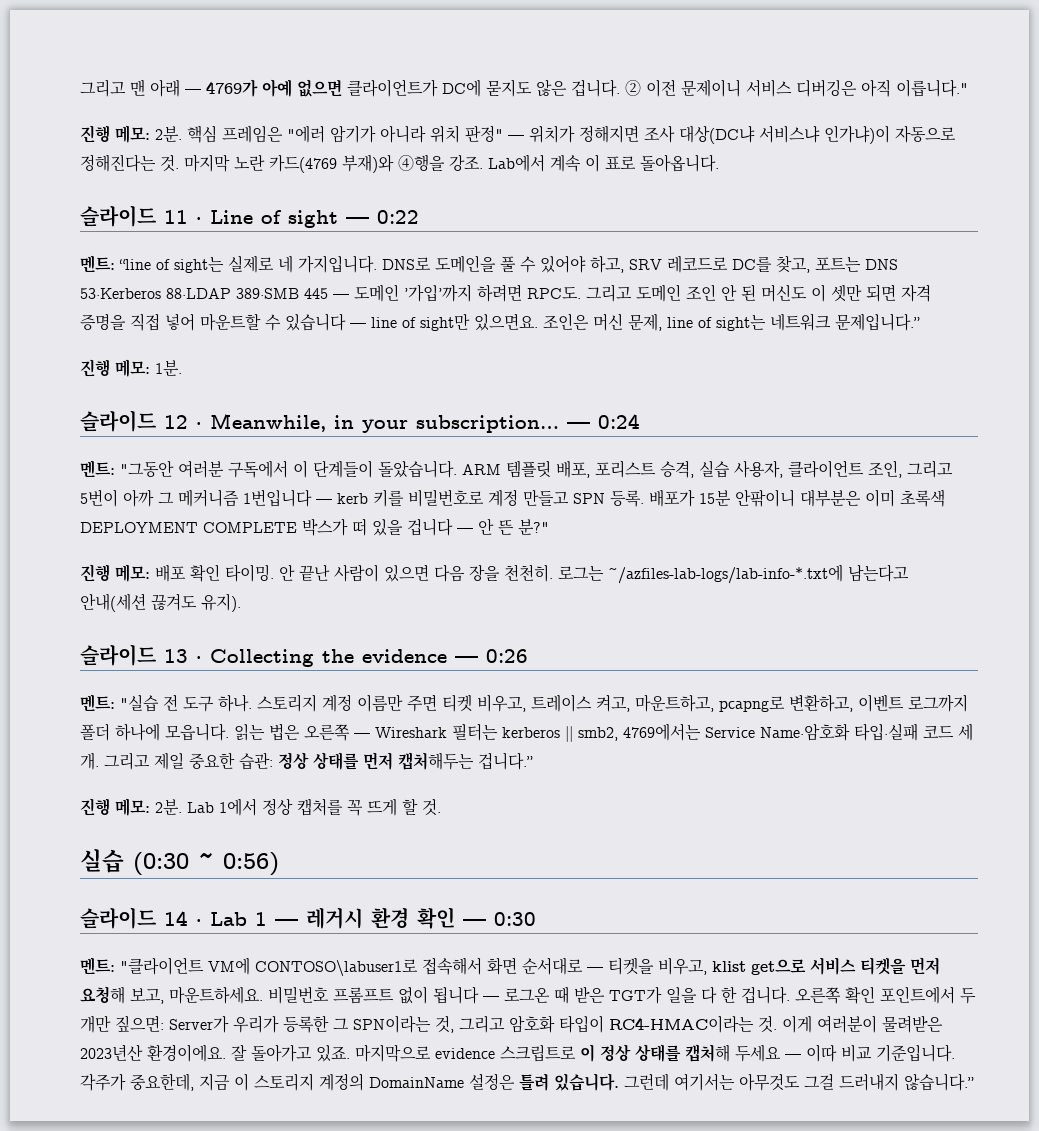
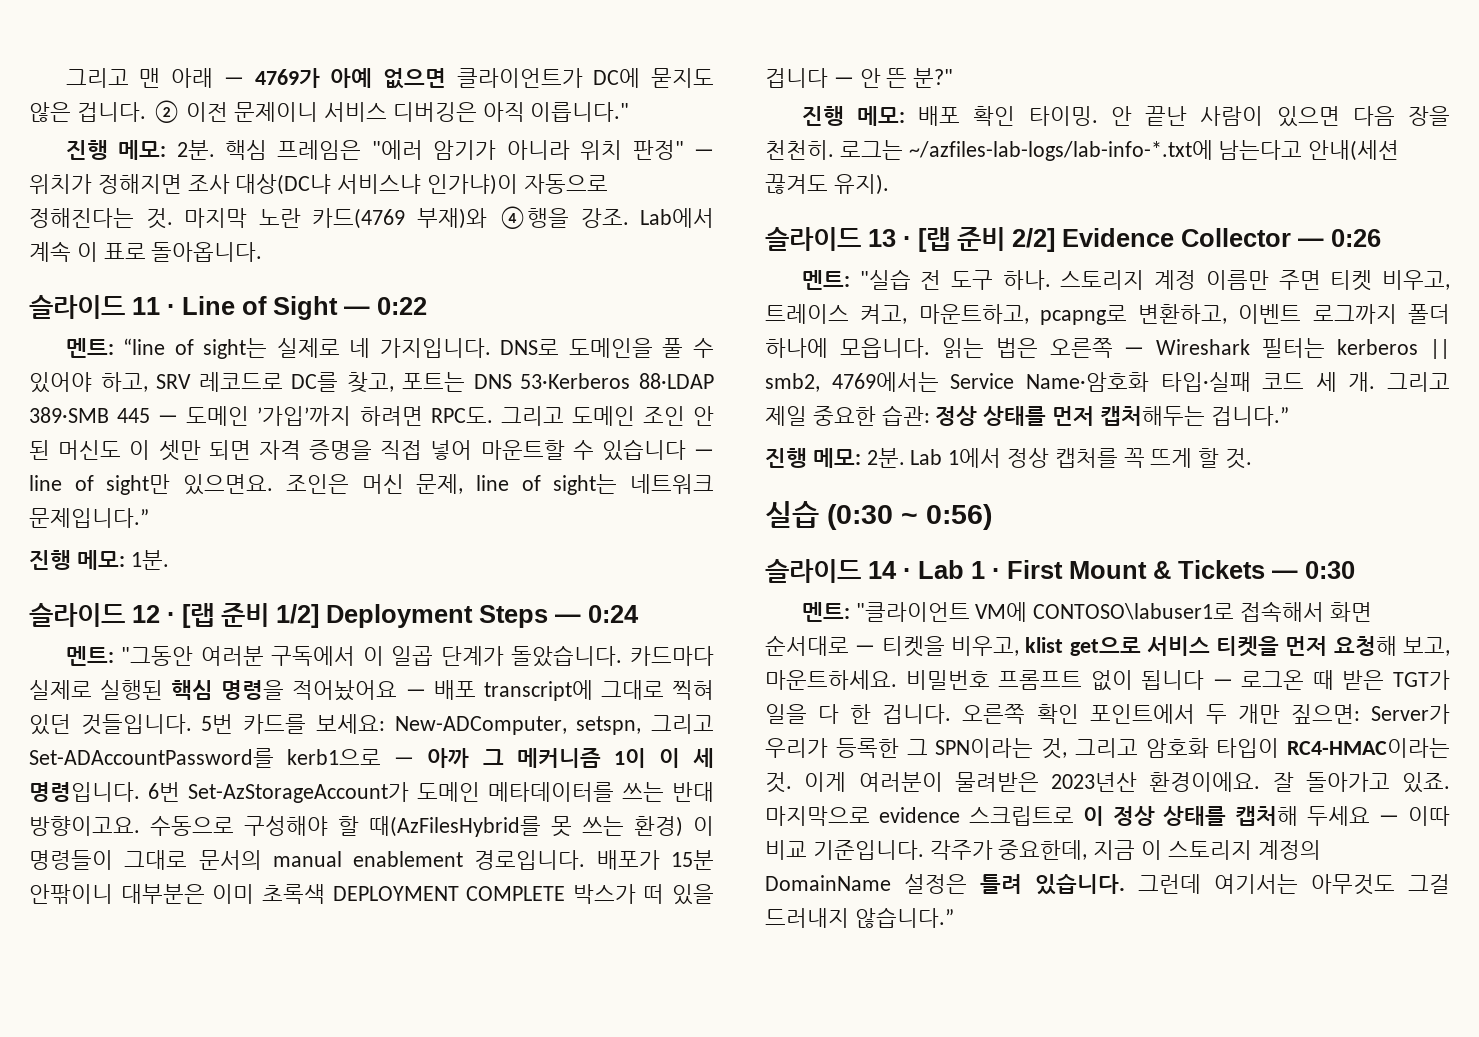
[288,210,338,228] sight -> [273,296,338,320] Sight
[210,413,559,433] Meanwhile, in your subscription… -> [182,603,548,628] [랩 준비 1/2] Deployment Steps
[313,460,953,478] [80,489,644,507] 단계들이 돌았습니다. ARM 템플릿 배포, 포리스트 승격, 실습 사용자, 클라이언트 조인, 그리고 5번이 아까 그 메커니즘 1번입니다 — kerb 키를 비밀번호로 계정 만들고 SPN 등록. -> [391,645,714,667] [29,680,714,701] [29,714,714,735] [29,748,714,768] [29,782,714,803] [29,816,714,837] [29,850,586,870] 일곱 단계가 돌았습니다. 카드마다 실제로 실행된 핵심 명령을 적어놨어요 — 배포 transcript에 그대로 찍혀 있던 것들입니다. 5번 카드를 보세요: New-ADComputer, setspn, 그리고 Set-ADAccountPassword를 kerb1으로 — 아까 그 메커니즘 1이 이 세 명령입니다. 6번 Set-AzStorageAccount가 도메인 메타데이터를 쓰는 반대 방향이고요. 수동으로 구성해야 할 때(AzFilesHybrid를 못 쓰는 환경) 이 명령들이 그대로 문서의 manual enablement 경로입니다.
[210,649,447,667] Collecting the evidence -> [918,227,1291,252] [랩 준비 2/2] Evidence Collector
[275,907,455,929] — 레거시 환경 확인 -> [992,560,1265,579] · First Mount & Tickets

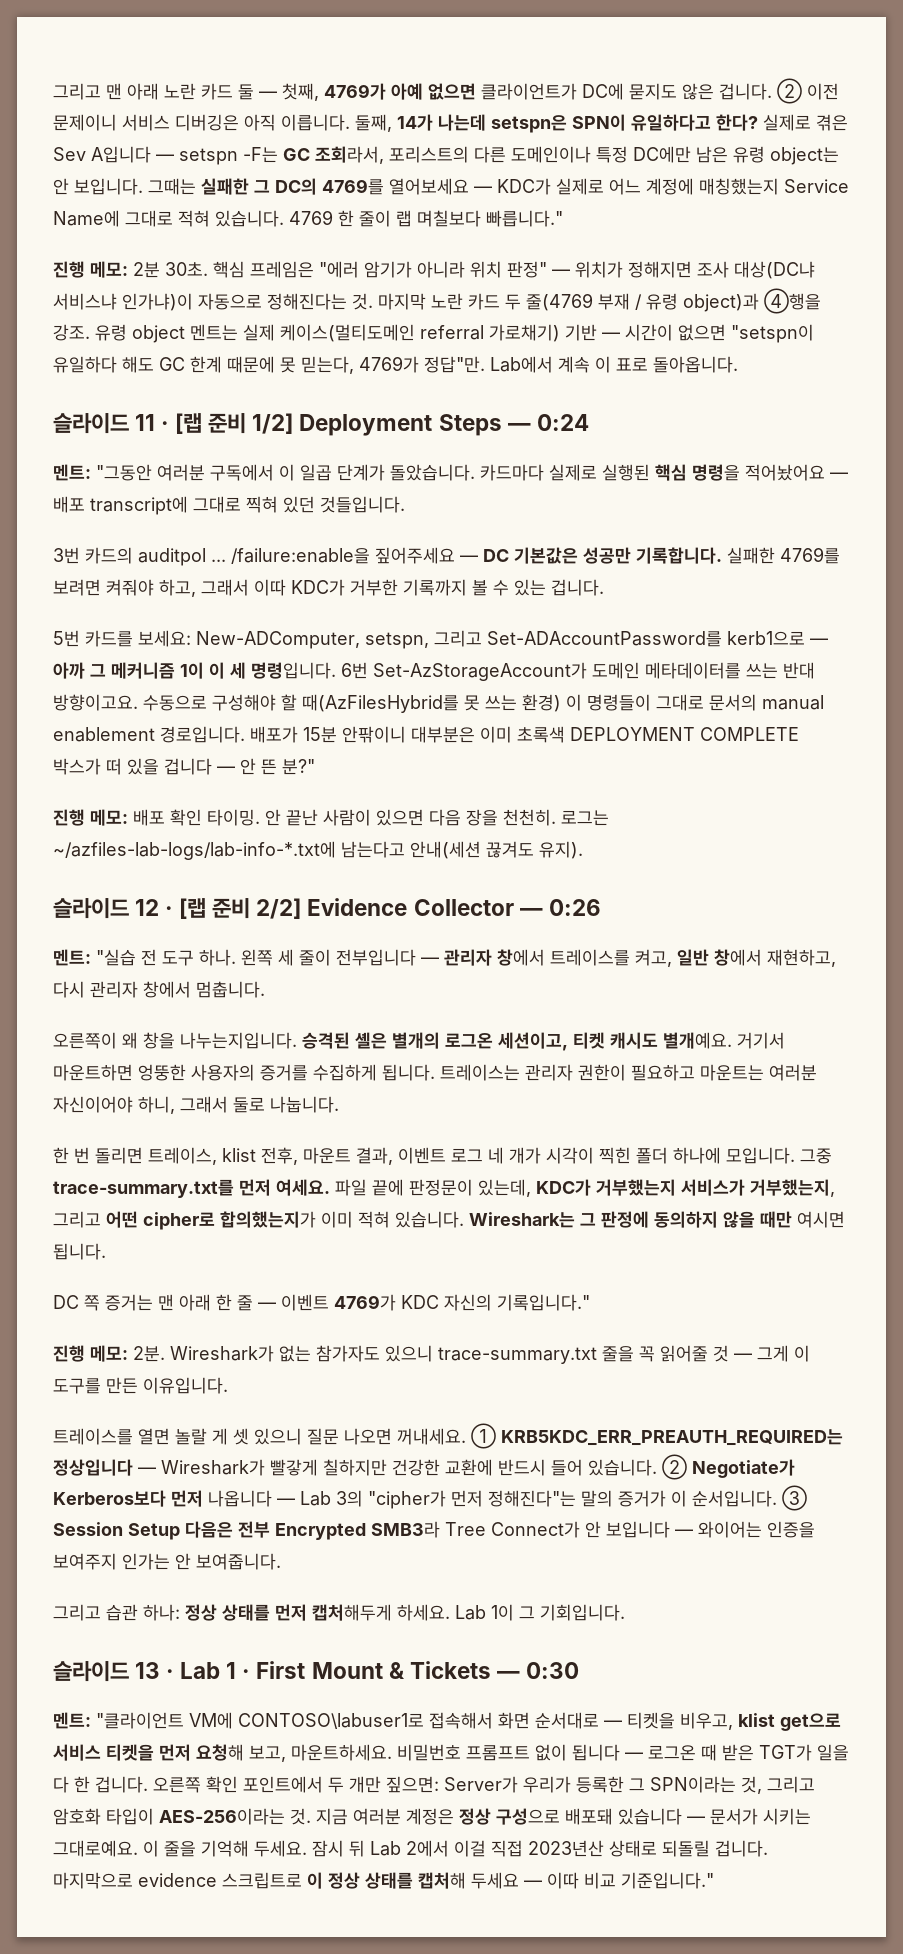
[223,77,244,85] — -> [164,83,319,101] 노란 카드 둘 — 첫째,
[530,102,630,122] [65,140,215,160] 이릅니다." // 진행 메모: 2분. -> [281,114,848,133] [53,146,839,165] [53,178,849,195] [53,210,563,227] [53,261,208,278] 이릅니다. 둘째, 14가 나는데 setspn은 SPN이 유일하다고 한다? 실제로 겪은 Sev A입니다 — setspn -F는 GC 조회라서, 포리스트의 다른 도메인이나 특정 DC에만 남은 유령 object는 안 보입니다. 그때는 실패한 그 DC의 4769를 열어보세요 — KDC가 실제로 어느 계정에 매칭했는지 Service Name에 그대로 적혀 있습니다. 4769 한 줄이 랩 며칠보다 빠릅니다." // 진행 메모: 2분 30초.
[312,206,629,229] 카드(4769 부재)와 ④행을 강조. -> [468,288,821,314] [53,324,814,343] [53,356,485,374] 카드 두 줄(4769 부재 / 유령 object)과 ④행을 강조. 유령 object 멘트는 실제 케이스(멀티도메인 referral 가로채기) 기반 — 시간이 없으면 "setspn이 유일하다 해도 GC 한계 때문에 못 믿는다, 4769가 정답"만.
[182,296,427,320] [65,338,714,359] [29,372,714,393] [29,406,715,426] [29,439,714,461] [29,474,714,495] [29,508,149,528] [29,550,169,570] [29,603,175,627] Line of Sight — 0:22 // 멘트: “line of sight는 실제로 네 가지입니다. DNS로 도메인을 풀 수 있어야 하고, SRV 레코드로 DC를 찾고, 포트는 DNS 53·Kerberos 88·LDAP 389·SMB 445 — 도메인 ’가입’까지 하려면 RPC도. 그리고 도메인 조인 안 된 머신도 이 셋만 되면 자격 증명을 직접 넣어 마운트할 수 있습니다 — line of sight만 있으면요. 조인은 머신 문제, line of sight는 네트워크 문제입니다.” // 진행 메모: 1분. // 슬라이드 12 · -> (170, 426) none
(192, 724) none -> [53,547,840,566] [53,579,604,597] // 3번 카드의 auditpol ... /failure:enable을 짚어주세요 — DC 기본값은 성공만 기록합니다. 실패한 4769를 보려면 켜줘야 하고, 그래서 이따 KDC가 거부한 기록까지 볼 수 있는 겁니다. //
[868,229,896,247] 13 -> [135,899,160,916] 12
[1060,270,1450,291] [765,304,1450,325] [765,338,1450,359] [765,372,1450,392] [765,405,1289,426] [765,448,1253,469] [765,501,992,530] [765,559,897,583] 스토리지 계정 이름만 주면 티켓 비우고, 트레이스 켜고, 마운트하고, pcapng로 변환하고, 이벤트 로그까지 폴더 하나에 모읍니다. 읽는 법은 오른쪽 — Wireshark 필터는 kerberos || smb2, 4769에서는 Service Name·암호화 타입·실패 코드 세 개. 그리고 제일 중요한 습관: 정상 상태를 먼저 캡처해두는 겁니다.” // 진행 메모: 2분. Lab 1에서 정상 캡처를 꼭 뜨게 할 것. // 실습 (0:30 ~ 0:56) // 슬라이드 14 -> [241,949,836,967] [53,981,265,998] [53,1032,785,1051] [53,1064,817,1081] [53,1096,339,1114] [53,1147,832,1165] [53,1179,835,1198] [53,1211,845,1230] [53,1243,106,1260] [53,1294,590,1311] [53,1345,810,1364] [53,1377,228,1394] [53,1423,843,1449] [53,1454,795,1480] [53,1485,807,1511] [53,1521,815,1540] [53,1553,281,1570] [53,1604,625,1621] [53,1661,161,1682] 왼쪽 세 줄이 전부입니다 — 관리자 창에서 트레이스를 켜고, 일반 창에서 재현하고, 다시 관리자 창에서 멈춥니다. // 오른쪽이 왜 창을 나누는지입니다. 승격된 셸은 별개의 로그온 세션이고, 티켓 캐시도 별개예요. 거기서 마운트하면 엉뚱한 사용자의 증거를 수집하게 됩니다. 트레이스는 관리자 권한이 필요하고 마운트는 여러분 자신이어야 하니, 그래서 둘로 나눕니다. // 한 번 돌리면 트레이스, klist 전후, 마운트 결과, 이벤트 로그 네 개가 시각이 찍힌 폴더 하나에 모입니다. 그중 trace-summary.txt를 먼저 여세요. 파일 끝에 판정문이 있는데, KDC가 거부했는지 서비스가 거부했는지, 그리고 어떤 cipher로 합의했는지가 이미 적혀 있습니다. Wireshark는 그 판정에 동의하지 않을 때만 여시면 됩니다. // DC 쪽 증거는 맨 아래 한 줄 — 이벤트 4769가 KDC 자신의 기록입니다." // 진행 메모: 2분. Wireshark가 없는 참가자도 있으니 trace-summary.txt 줄을 꼭 읽어줄 것 — 그게 이 도구를 만든 이유입니다. // 트레이스를 열면 놀랄 게 셋 있으니 질문 나오면 꺼내세요. ① KRB5KDC_ERR_PREAUTH_REQUIRED는 정상입니다 — Wireshark가 빨갛게 칠하지만 건강한 교환에 반드시 들어 있습니다. ② Negotiate가 Kerberos보다 먼저 나옵니다 — Lab 3의 "cipher가 먼저 정해진다"는 말의 증거가 이 순서입니다. ③ Session Setup 다음은 전부 Encrypted SMB3라 Tree Connect가 안 보입니다 — 와이어는 인증을 보여주지 인가는 안 보여줍니다. // 그리고 습관 하나: 정상 상태를 먼저 캡처해두게 하세요. Lab 1이 그 기회입니다. // 슬라이드 13
[1287,738,1450,758] [765,772,1450,793] RC4-HMAC이라는 것. 이게 여러분이 물려받은 2023년산 환경이에요. 잘 돌아가고 있죠. -> [159,1808,811,1825] [53,1840,768,1857] AES-256이라는 것. 지금 여러분 계정은 정상 구성으로 배포돼 있습니다 — 문서가 시키는 그대로예요. 이 줄을 기억해 두세요. 잠시 뒤 Lab 2에서 이걸 직접 2023년산 상태로 되돌릴 겁니다.
[812,840,1321,860] [765,874,1450,895] [765,907,954,928] 기준입니다. 각주가 중요한데, 지금 이 스토리지 계정의 DomainName 설정은 틀려 있습니다. 그런데 여기서는 아무것도 그걸 드러내지 않습니다.” -> [621,1872,714,1889] 기준입니다."

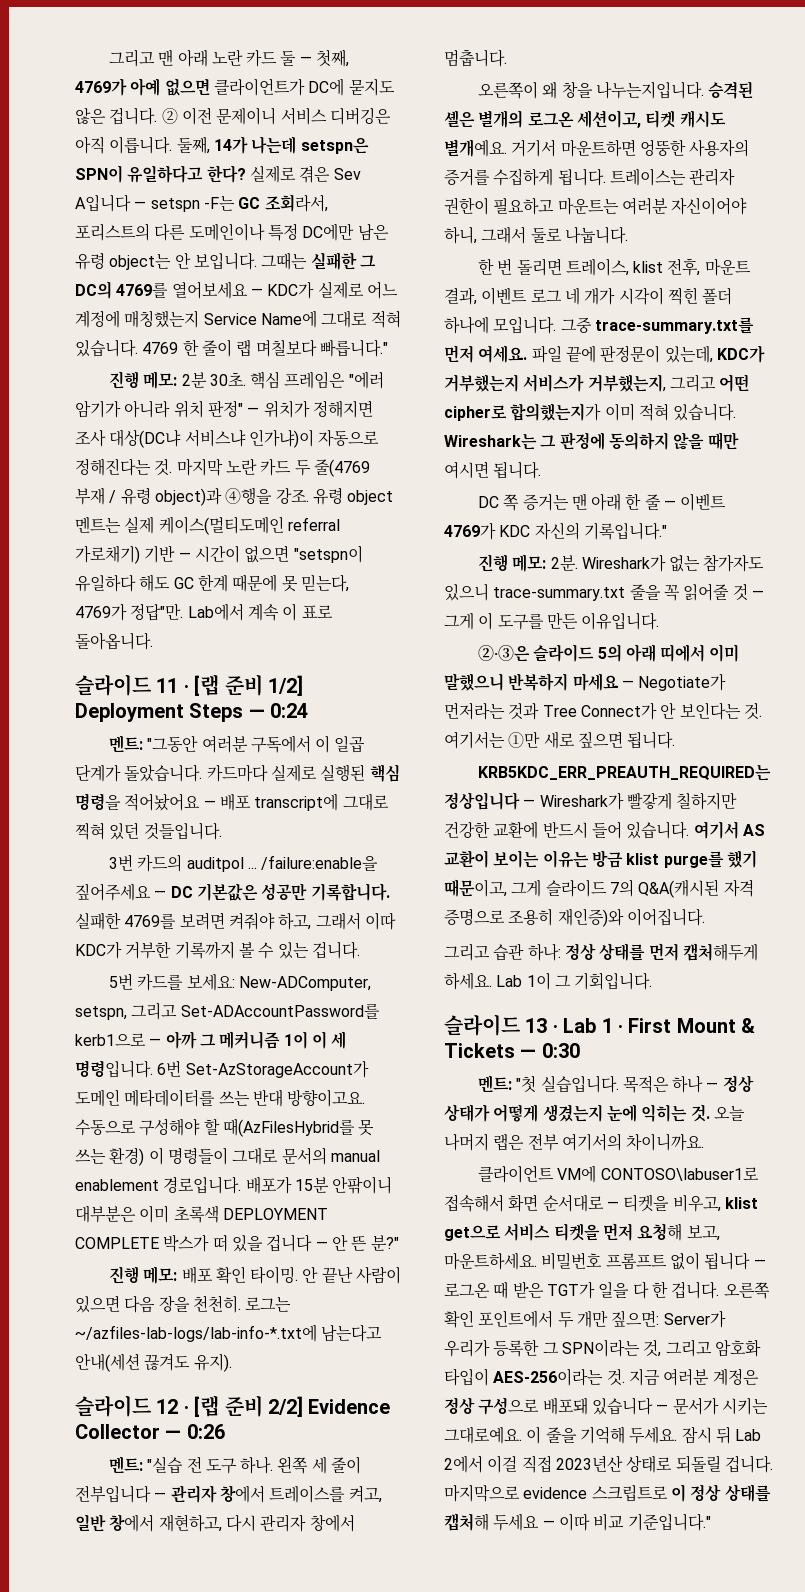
[53,1423,496,1449] 트레이스를 열면 놀랄 게 셋 있으니 질문 나오면 꺼내세요. ① -> [477,644,740,662] [444,673,727,691] [444,702,762,720] [444,731,676,749] ②·③은 슬라이드 5의 아래 띠에서 이미 말했으니 반복하지 마세요 — Negotiate가 먼저라는 것과 Tree Connect가 안 보인다는 것. 여기서는 ①만 새로 짚으면 됩니다. //
[662,1454,795,1480] [53,1485,807,1511] [53,1521,815,1540] [53,1553,281,1570] ② Negotiate가 Kerberos보다 먼저 나옵니다 — Lab 3의 "cipher가 먼저 정해진다"는 말의 증거가 이 순서입니다. ③ Session Setup 다음은 전부 Encrypted SMB3라 Tree Connect가 안 보입니다 — 와이어는 인증을 보여주지 인가는 안 보여줍니다. -> [693,821,765,839] [444,850,757,868] [444,879,754,898] [444,908,705,927] 여기서 AS 교환이 보이는 이유는 방금 klist purge를 했기 때문이고, 그게 슬라이드 7의 Q&A(캐시된 자격 증명으로 조용히 재인증)와 이어집니다.
[96,1712,184,1729] "클라이언트 -> [516,1075,754,1093] [444,1104,745,1122] [444,1133,705,1151] [477,1165,554,1183] "첫 실습입니다. 목적은 하나 — 정상 상태가 어떻게 생겼는지 눈에 익히는 것. 오늘 나머지 랩은 전부 여기서의 차이니까요. // 클라이언트

